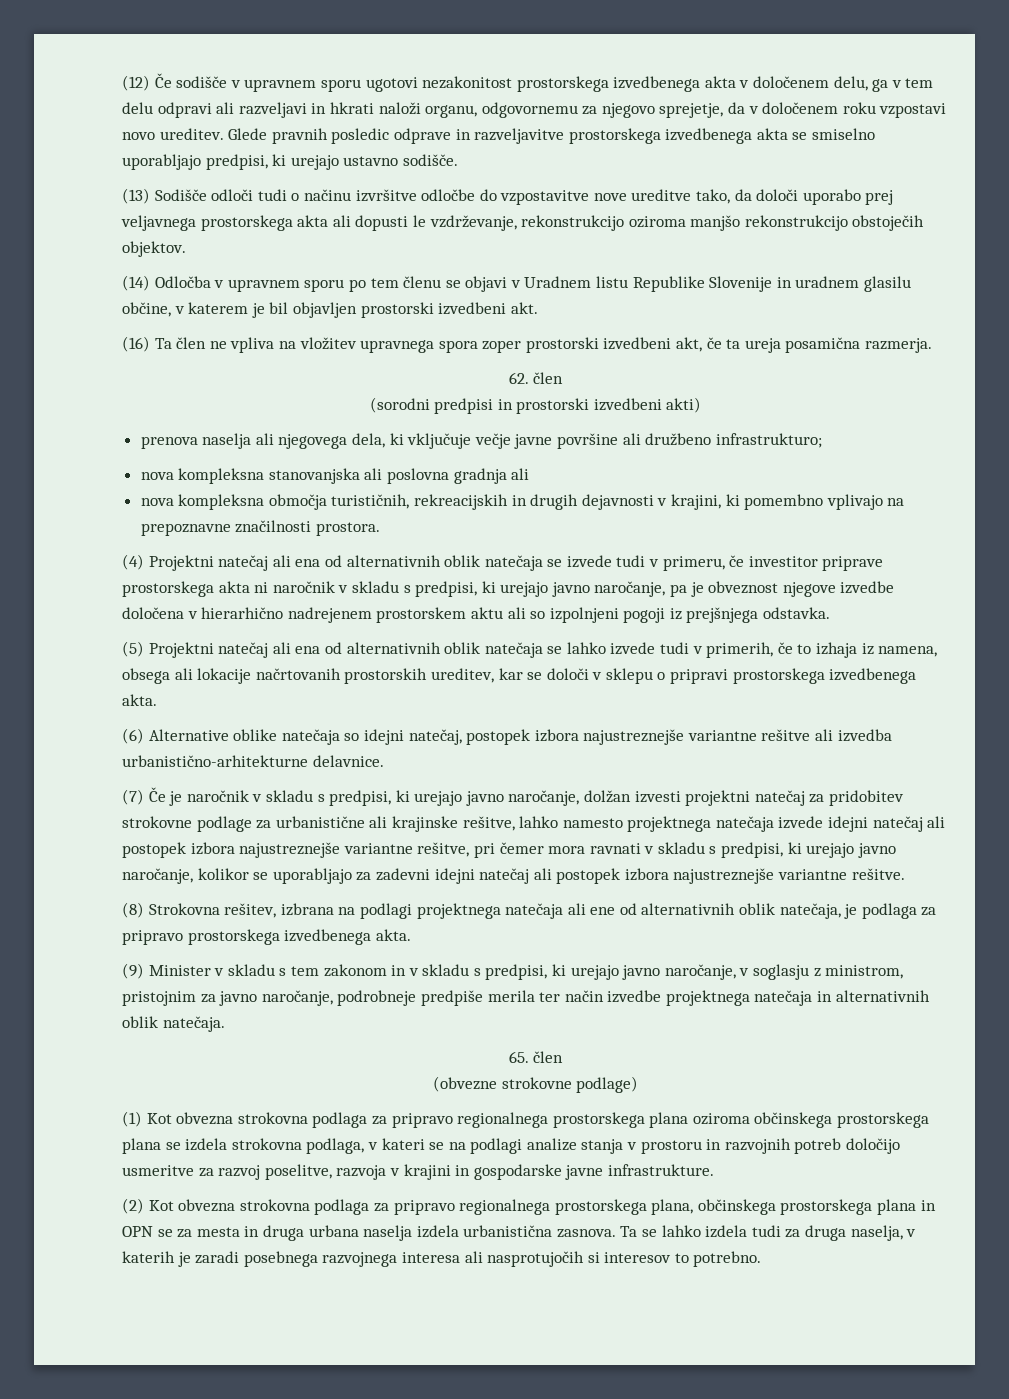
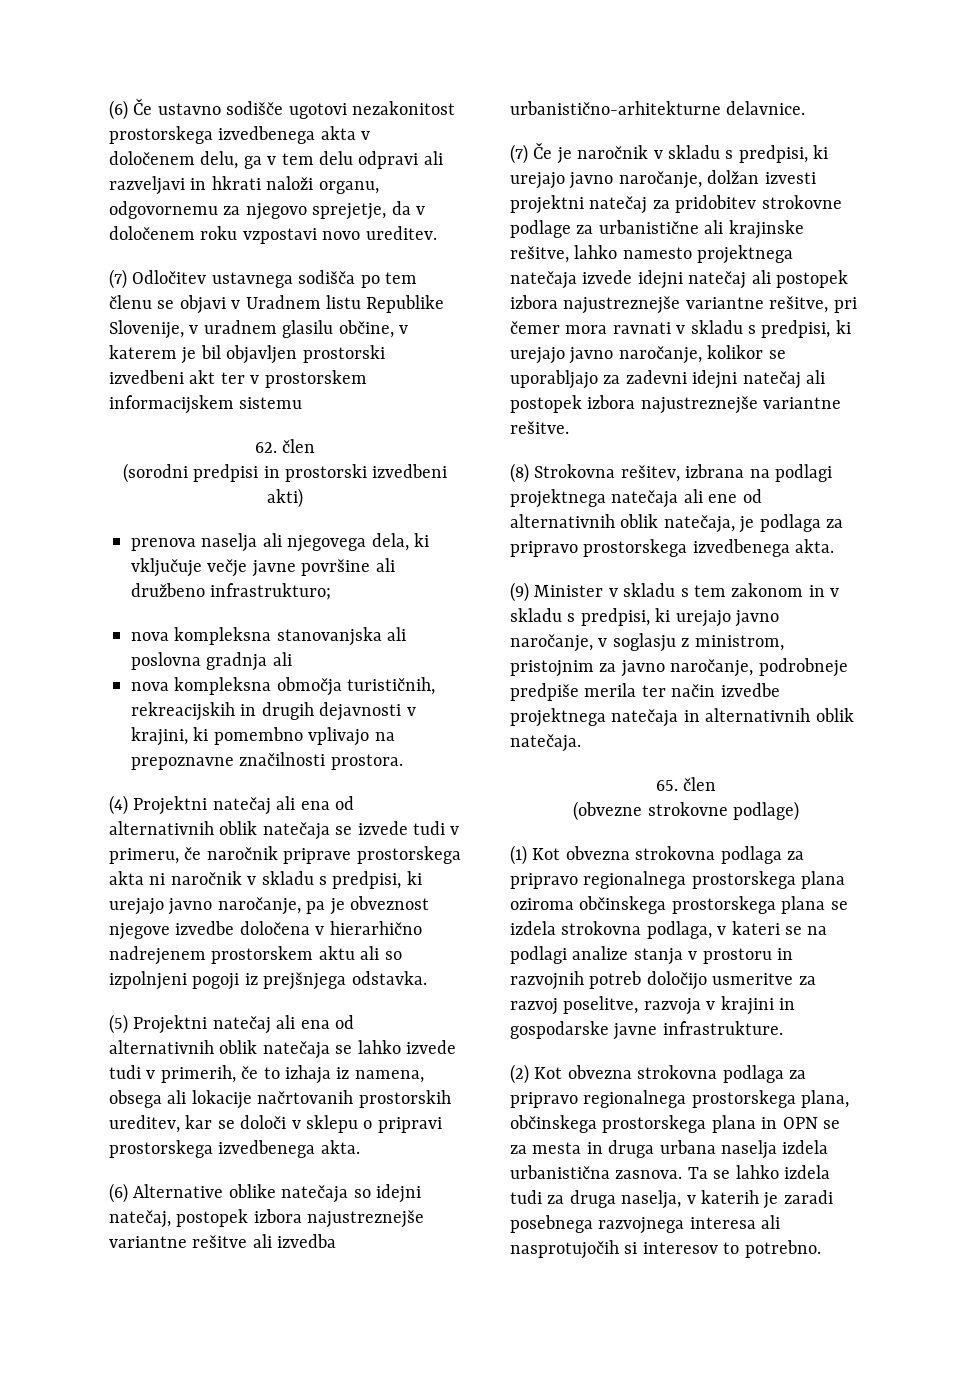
[122,73,361,92] (12) Če sodišče v upravnem sporu -> [109,99,284,120] (6) Če ustavno sodišče
[228,128,876,144] [122,154,458,170] [122,188,894,205] [121,215,925,231] [122,241,186,257] [122,275,345,292] Glede pravnih posledic odprave in razveljavitve prostorskega izvedbenega akta se smiselno uporabljajo predpisi, ki urejajo ustavno sodišče. // (13) Sodišče odloči tudi o načinu izvršitve odločbe do vzpostavitve nove ureditve tako, da določi uporabo prej veljavnega prostorskega akta ali dopusti le vzdrževanje, rekonstrukcijo oziroma manjšo rekonstrukcijo obstoječih objektov. // (14) Odločba v upravnem sporu -> [109,269,356,289] // (7) Odločitev ustavnega sodišča
[709,276,792,292] Slovenije in -> [109,320,199,339] Slovenije, v
[510,302,538,314] [122,336,933,353] akt. // (16) Ta člen ne vpliva na vložitev upravnega spora zoper prostorski izvedbeni akt, če ta ureja posamična razmerja. -> [189,370,367,388] [109,395,303,414] akt ter v prostorskem informacijskem sistemu
[748,556,818,567] investitor -> [206,846,278,860] naročnik

